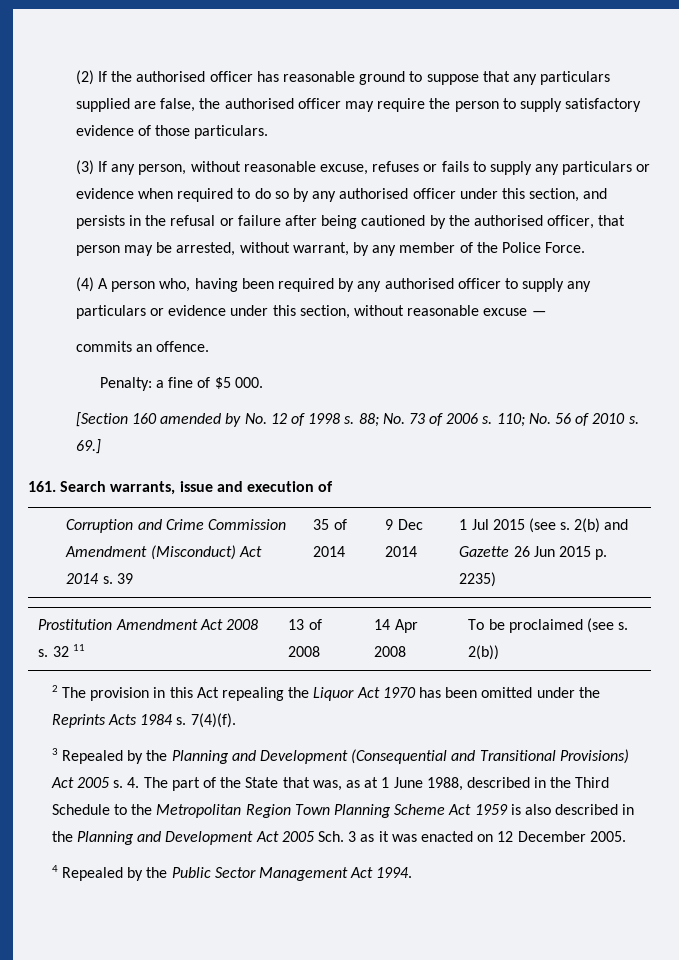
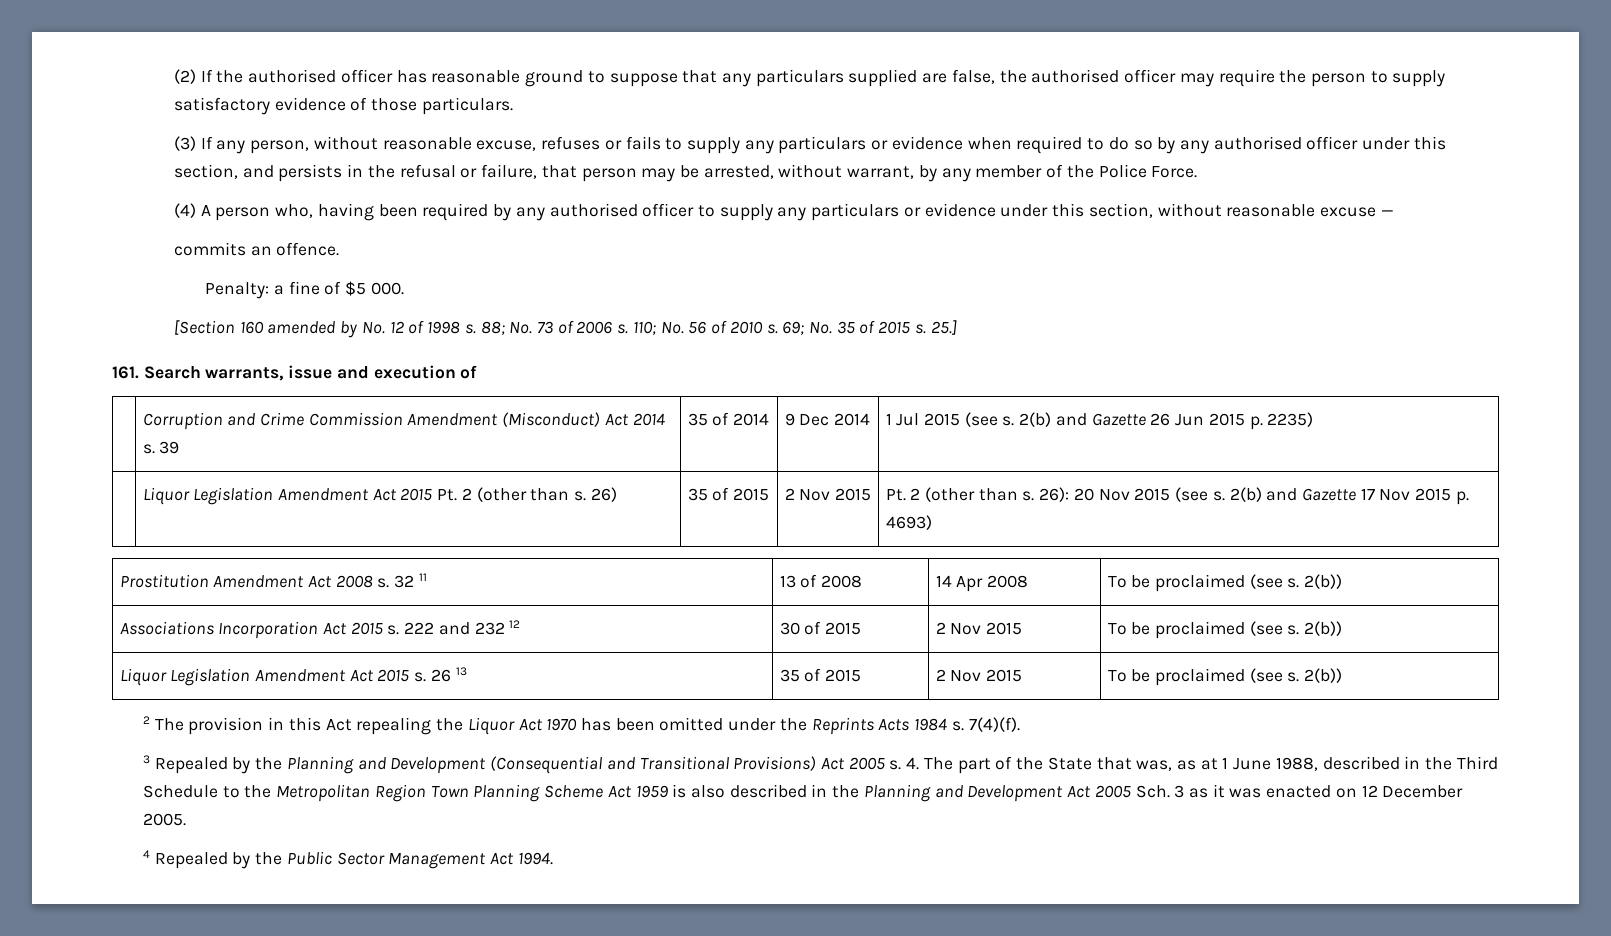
[237,215,595,229] failure after being cautioned by the authorised officer, -> [481,164,538,179] failure,
[75,439,101,454] 69.] -> [782,320,957,335] 69; No. 35 of 2015 s. 25.]
(497, 579) none -> [142,487,617,505] [687,487,770,501] [784,488,872,501] [885,487,1469,505] [885,515,932,530] // | Liquor Legislation Amendment Act 2015 Pt. 2 (other than s. 26) | 35 of 2015 | 2 Nov 2015 | Pt. 2 (other than s. 26): 20 Nov 2015 (see s. 2(b) and Gazette 17 Nov 2015 p. 4693)
(500, 652) none -> [119,620,521,639] [779,621,862,635] [935,622,1023,635] [1107,621,1343,639] [119,667,467,686] [779,668,862,682] [935,669,1023,682] [1107,668,1343,686] // Associations Incorporation Act 2015 s. 222 and 232 12 | 30 of 2015 | 2 Nov 2015 | To be proclaimed (see s. 2(b)) // Liquor Legislation Amendment Act 2015 s. 26 13 | 35 of 2015 | 2 Nov 2015 | To be proclaimed (see s. 2(b))

